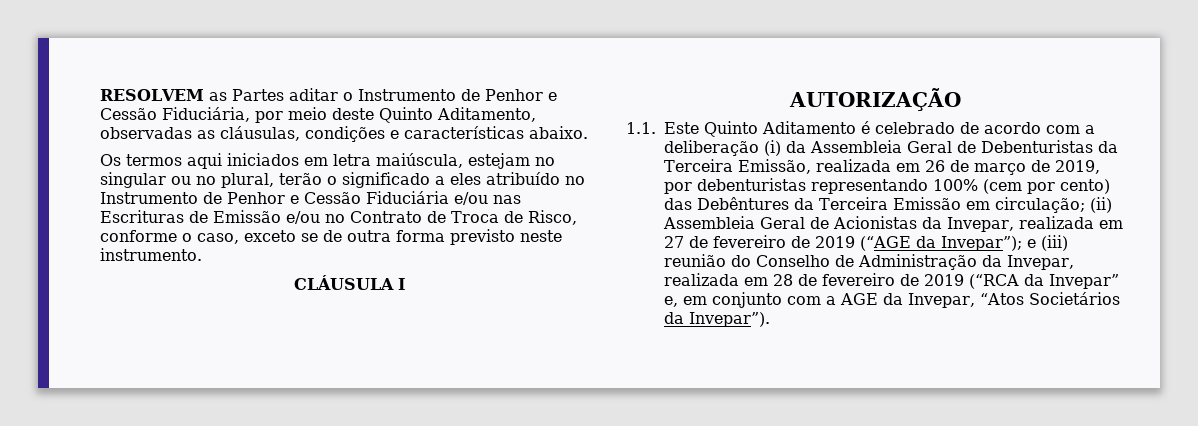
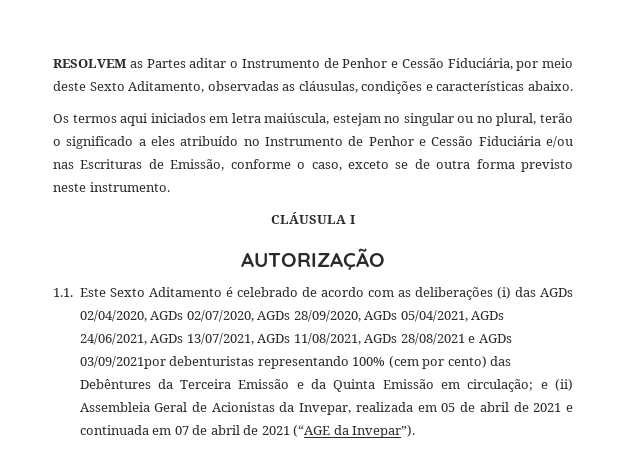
[379,107,433,123] Quinto -> [89,82,125,91] Sexto
[213,210,577,225] Emissão e/ou no Contrato de Troca de Risco, -> [170,159,225,171] Emissão,
[704,121,758,137] Quinto -> [109,288,145,297] Sexto
[1085,125,1095,134] [664,140,1118,156] [664,159,1100,175] [664,182,692,194] a deliberação (i) da Assembleia Geral de Debenturistas da Terceira Emissão, realizada em 26 de março de 2019, por -> [397,287,573,300] [79,310,505,322] [79,333,512,345] [79,356,166,369] as deliberações (i) das AGDs 02/04/2020, AGDs 02/07/2020, AGDs 28/09/2020, AGDs 05/04/2021, AGDs 24/06/2021, AGDs 13/07/2021, AGDs 11/08/2021, AGDs 28/08/2021 e AGDs 03/09/2021por
(961, 203) none -> [296,379,434,392] e da Quinta Emissão
(1085, 205) none -> [540,382,548,389] e
[664,235,1068,251] [664,254,1074,270] [664,273,1119,289] [664,292,1120,308] 27 de fevereiro de 2019 (“AGE da Invepar”); e (iii) reunião do Conselho de Administração da Invepar, realizada em 28 de fevereiro de 2019 (“RCA da Invepar” e, em conjunto com a AGE da Invepar, “Atos Societários -> [441,402,573,412] [79,425,331,437] 05 de abril de 2021 e continuada em 07 de abril de 2021 (“AGE

